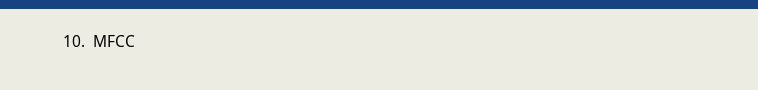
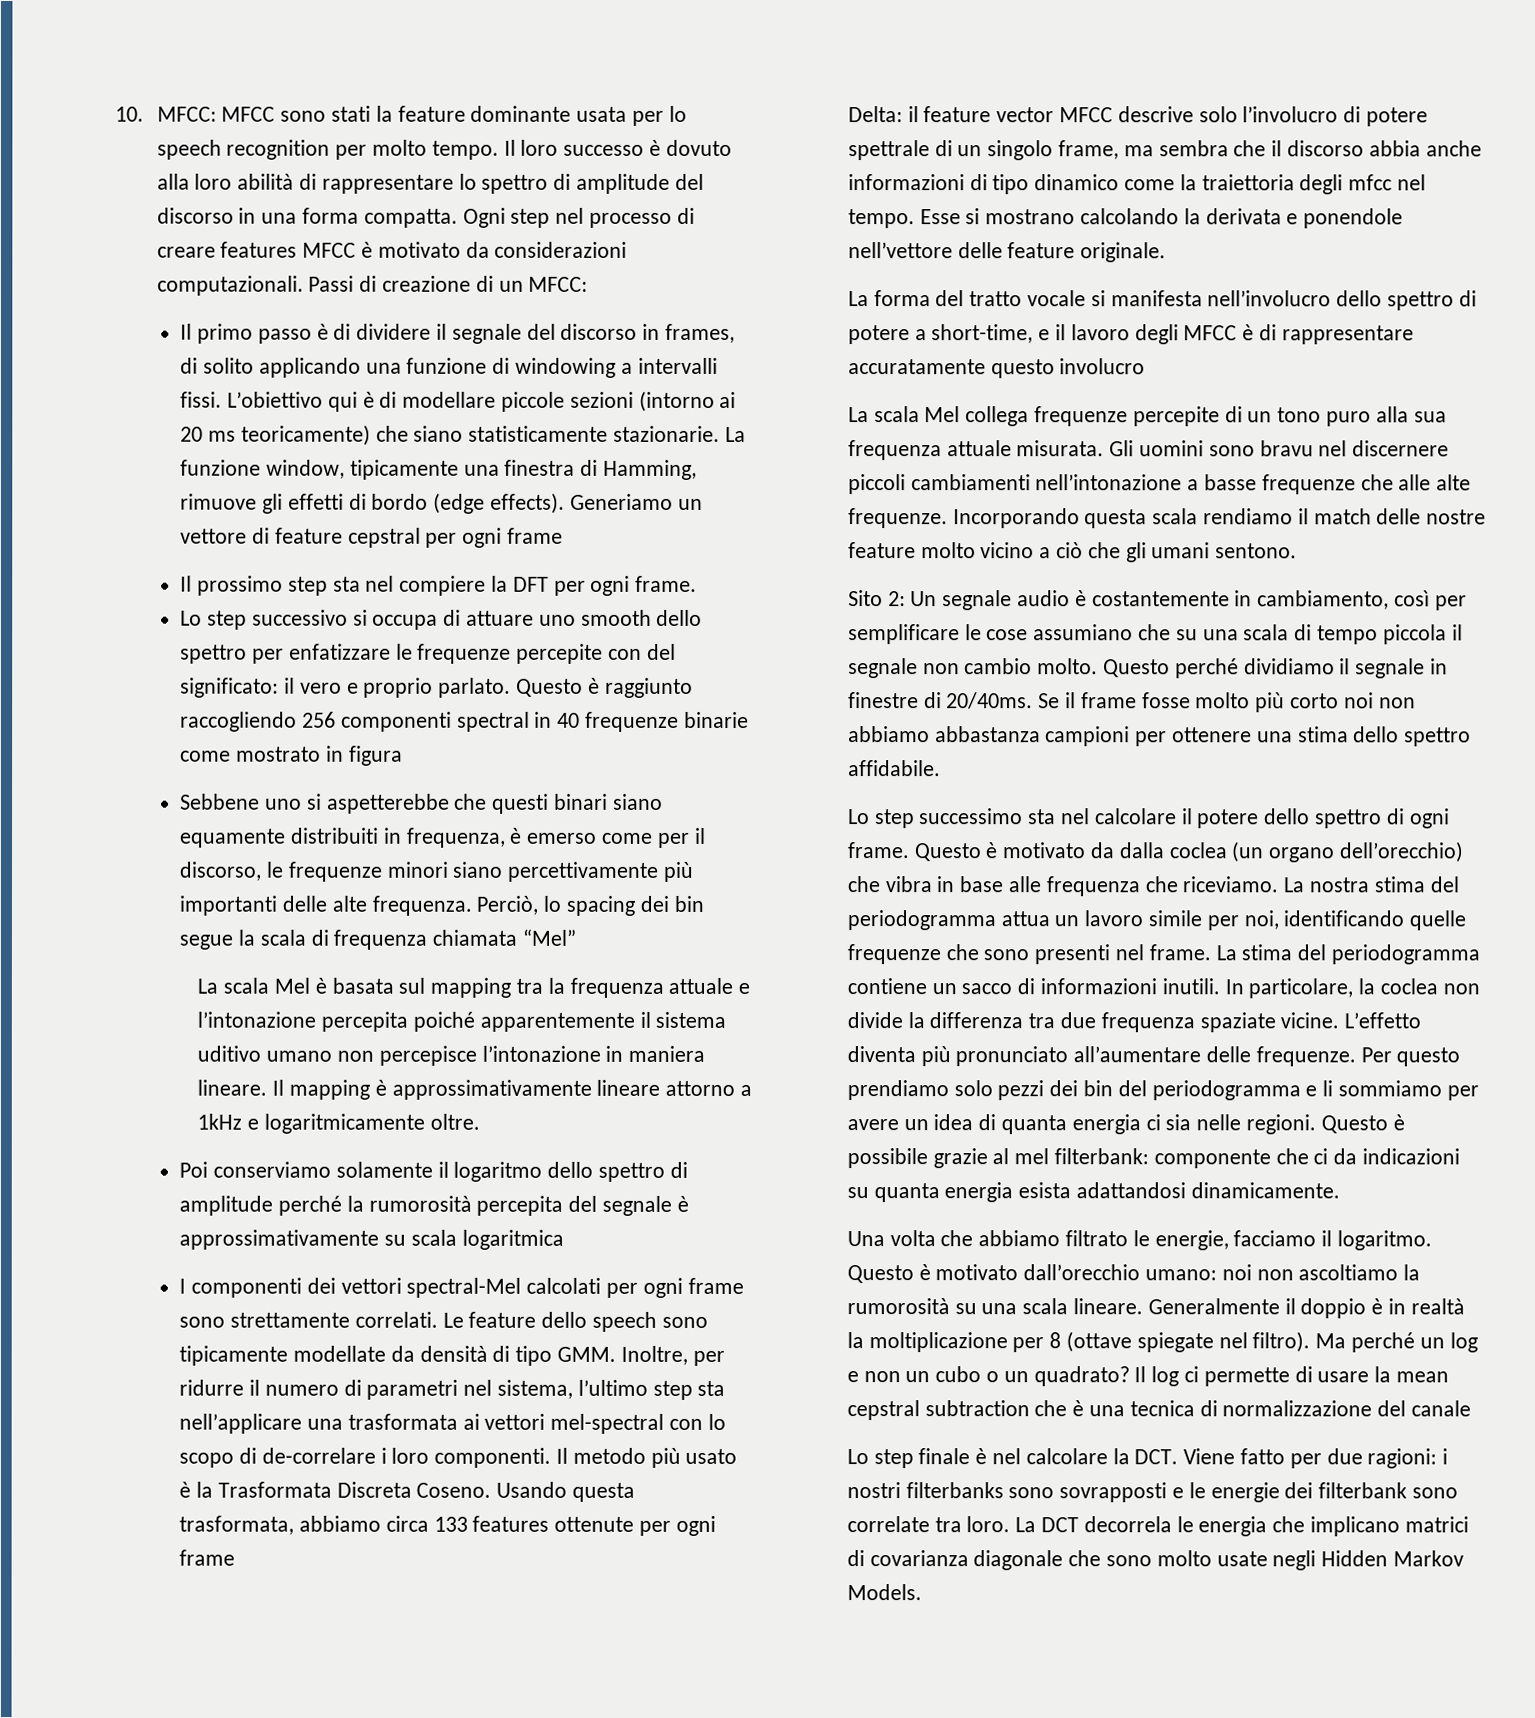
[93,35,136,47] MFCC -> [156,105,687,126] [156,139,732,160] [156,173,704,194] [156,207,695,228] [156,241,628,258] [156,275,589,296] [180,323,736,344] [180,357,718,378] [180,390,737,412] [180,424,746,446] [180,459,698,480] [180,492,703,514] [180,527,564,548] [180,575,698,596] [180,609,703,630] [180,643,676,664] [180,677,693,698] [180,711,749,732] [180,745,403,766] [180,793,663,814] [180,827,706,848] [179,861,694,882] [179,895,704,916] [179,928,577,950] [197,977,751,998] [197,1011,727,1032] [197,1045,706,1066] [197,1079,752,1100] [197,1113,480,1134] [179,1161,688,1182] [179,1195,689,1216] [179,1229,564,1250] [179,1277,744,1298] [179,1311,708,1332] [179,1345,725,1366] [179,1379,726,1400] [179,1413,726,1434] [179,1447,738,1468] [179,1481,636,1502] [179,1515,716,1536] [179,1549,236,1566] [847,106,1429,127] [847,140,1482,161] [847,174,1427,195] [847,208,1404,229] [847,242,1167,263] [847,290,1477,311] [847,324,1414,345] [847,358,1146,379] [847,406,1447,427] [847,440,1450,461] [847,474,1472,495] [847,508,1487,529] [847,542,1298,563] [847,590,1467,611] [847,624,1463,645] [847,658,1449,679] [847,692,1416,713] [847,726,1472,747] [847,760,941,777] [847,808,1450,829] [847,841,1465,863] [846,876,1459,897] [846,910,1467,931] [846,944,1481,965] [846,978,1480,999] [846,1012,1422,1033] [846,1046,1461,1067] [846,1080,1479,1101] [846,1114,1405,1135] [846,1148,1461,1169] [846,1182,1340,1203] [846,1230,1433,1251] [846,1264,1421,1284] [846,1298,1465,1319] [846,1331,1478,1353] [846,1366,1450,1387] [846,1400,1472,1421] [846,1448,1449,1469] [846,1482,1459,1503] [846,1516,1469,1537] [846,1550,1465,1571] [846,1584,922,1601] MFCC: MFCC sono stati la feature dominante usata per lo speech recognition per molto tempo. Il loro successo è dovuto alla loro abilità di rappresentare lo spettro di amplitude del discorso in una forma compatta. Ogni step nel processo di creare features MFCC è motivato da considerazioni computazionali. Passi di creazione di un MFCC: // Il primo passo è di dividere il segnale del discorso in frames, di solito applicando una funzione di windowing a intervalli fissi. L’obiettivo qui è di modellare piccole sezioni (intorno ai 20 ms teoricamente) che siano statisticamente stazionarie. La funzione window, tipicamente una finestra di Hamming, rimuove gli effetti di bordo (edge effects). Generiamo un vettore di feature cepstral per ogni frame // Il prossimo step sta nel compiere la DFT per ogni frame. // Lo step successivo si occupa di attuare uno smooth dello spettro per enfatizzare le frequenze percepite con del significato: il vero e proprio parlato. Questo è raggiunto raccogliendo 256 componenti spectral in 40 frequenze binarie come mostrato in figura // Sebbene uno si aspetterebbe che questi binari siano equamente distribuiti in frequenza, è emerso come per il discorso, le frequenze minori siano percettivamente più importanti delle alte frequenza. Perciò, lo spacing dei bin segue la scala di frequenza chiamata “Mel” // La scala Mel è basata sul mapping tra la frequenza attuale e l’intonazione percepita poiché apparentemente il sistema uditivo umano non percepisce l’intonazione in maniera lineare. Il mapping è approssimativamente lineare attorno a 1kHz e logaritmicamente oltre. // Poi conserviamo solamente il logaritmo dello spettro di amplitude perché la rumorosità percepita del segnale è approssimativamente su scala logaritmica // I componenti dei vettori spectral-Mel calcolati per ogni frame sono strettamente correlati. Le feature dello speech sono tipicamente modellate da densità di tipo GMM. Inoltre, per ridurre il numero di parametri nel sistema, l’ultimo step sta nell’applicare una trasformata ai vettori mel-spectral con lo scopo di de-correlare i loro componenti. Il metodo più usato è la Trasformata Discreta Coseno. Usando questa trasformata, abbiamo circa 133 features ottenute per ogni frame // Delta: il feature vector MFCC descrive solo l’involucro di potere spettrale di un singolo frame, ma sembra che il discorso abbia anche informazioni di tipo dinamico come la traiettoria degli mfcc nel tempo. Esse si mostrano calcolando la derivata e ponendole nell’vettore delle feature originale. // La forma del tratto vocale si manifesta nell’involucro dello spettro di potere a short-time, e il lavoro degli MFCC è di rappresentare accuratamente questo involucro // La scala Mel collega frequenze percepite di un tono puro alla sua frequenza attuale misurata. Gli uomini sono bravu nel discernere piccoli cambiamenti nell’intonazione a basse frequenze che alle alte frequenze. Incorporando questa scala rendiamo il match delle nostre feature molto vicino a ciò che gli umani sentono. // Sito 2: Un segnale audio è costantemente in cambiamento, così per semplificare le cose assumiano che su una scala di tempo piccola il segnale non cambio molto. Questo perché dividiamo il segnale in finestre di 20/40ms. Se il frame fosse molto più corto noi non abbiamo abbastanza campioni per ottenere una stima dello spettro affidabile. // Lo step successimo sta nel calcolare il potere dello spettro di ogni frame. Questo è motivato da dalla coclea (un organo dell’orecchio) che vibra in base alle frequenza che riceviamo. La nostra stima del periodogramma attua un lavoro simile per noi, identificando quelle frequenze che sono presenti nel frame. La stima del periodogramma contiene un sacco di informazioni inutili. In particolare, la coclea non divide la differenza tra due frequenza spaziate vicine. L’effetto diventa più pronunciato all’aumentare delle frequenze. Per questo prendiamo solo pezzi dei bin del periodogramma e li sommiamo per avere un idea di quanta energia ci sia nelle regioni. Questo è possibile grazie al mel filterbank: componente che ci da indicazioni su quanta energia esista adattandosi dinamicamente. // Una volta che abbiamo filtrato le energie, facciamo il logaritmo. Questo è motivato dall’orecchio umano: noi non ascoltiamo la rumorosità su una scala lineare. Generalmente il doppio è in realtà la moltiplicazione per 8 (ottave spiegate nel filtro). Ma perché un log e non un cubo o un quadrato? Il log ci permette di usare la mean cepstral subtraction che è una tecnica di normalizzazione del canale // Lo step finale è nel calcolare la DCT. Viene fatto per due ragioni: i nostri filterbanks sono sovrapposti e le energie dei filterbank sono correlate tra loro. La DCT decorrela le energia che implicano matrici di covarianza diagonale che sono molto usate negli Hidden Markov Models.

